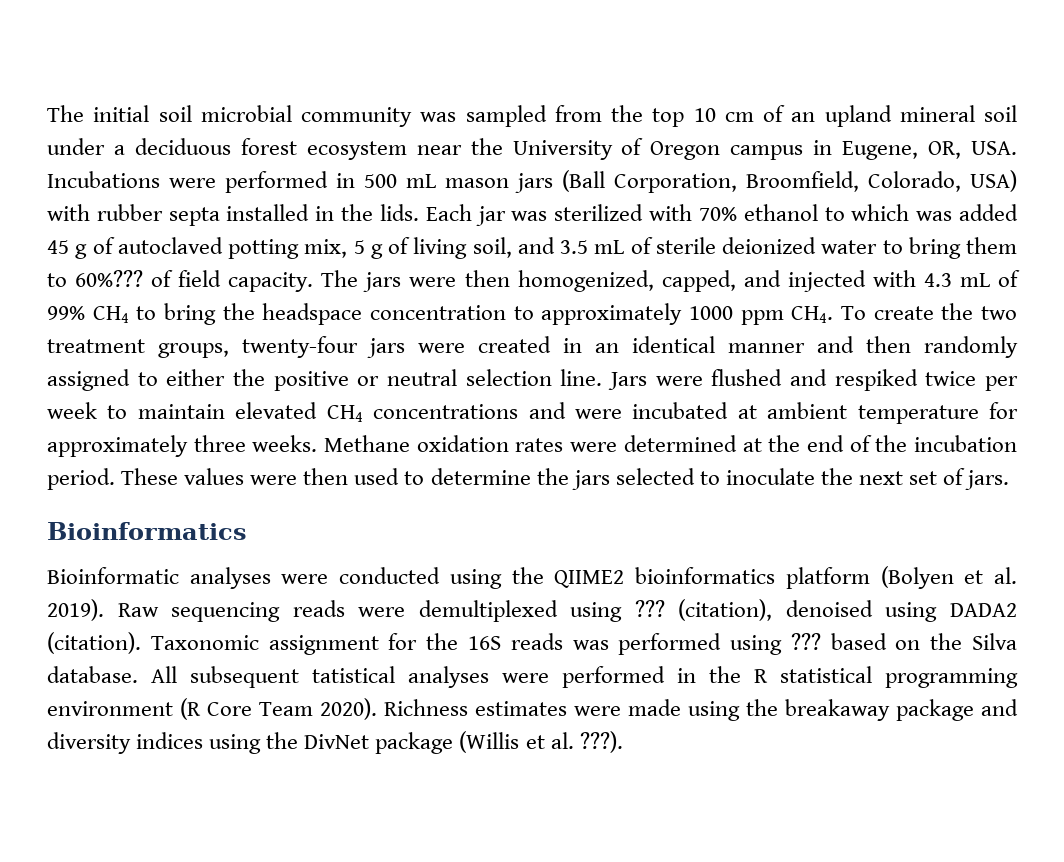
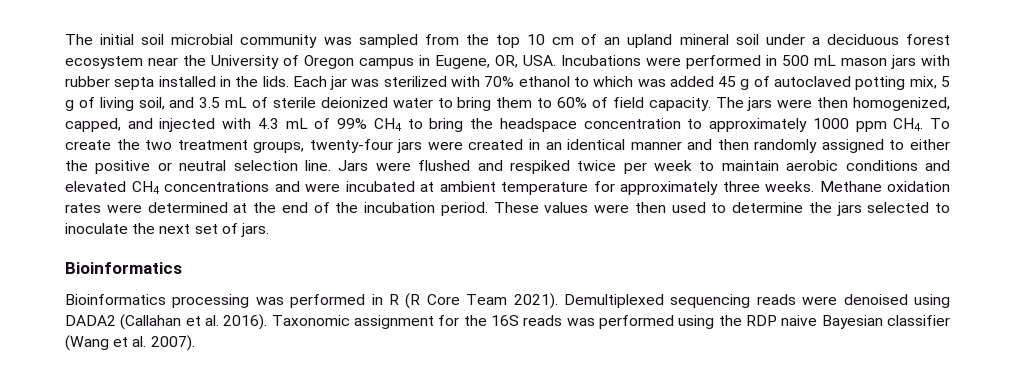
[562,170,1017,193] (Ball Corporation, Broomfield, Colorado, USA) -> (916, 62) none
[75,270,144,287] 60%??? -> [557,97,588,108] 60%
(225, 411) none -> [786,160,951,171] aerobic conditions and
[47,566,1018,589] [47,599,1017,622] [47,632,141,654] Bioinformatic analyses were conducted using the QIIME2 bioinformatics platform (Bolyen et al. 2019). Raw sequencing reads were demultiplexed using ??? (citation), denoised using DADA2 (citation). -> [65,293,950,309] [65,314,268,330] Bioinformatics processing was performed in R (R Core Team 2021). Demultiplexed sequencing reads were denoised using DADA2 (Callahan et al. 2016).
[790,633,1018,650] [47,666,1018,688] [47,698,1018,721] [47,731,623,754] ??? based on the Silva database. All subsequent tatistical analyses were performed in the R statistical programming environment (R Core Team 2020). Richness estimates were made using the breakaway package and diversity indices using the DivNet package (Willis et al. ???). -> [718,315,951,329] [65,335,195,351] the RDP naive Bayesian classifier (Wang et al. 2007).

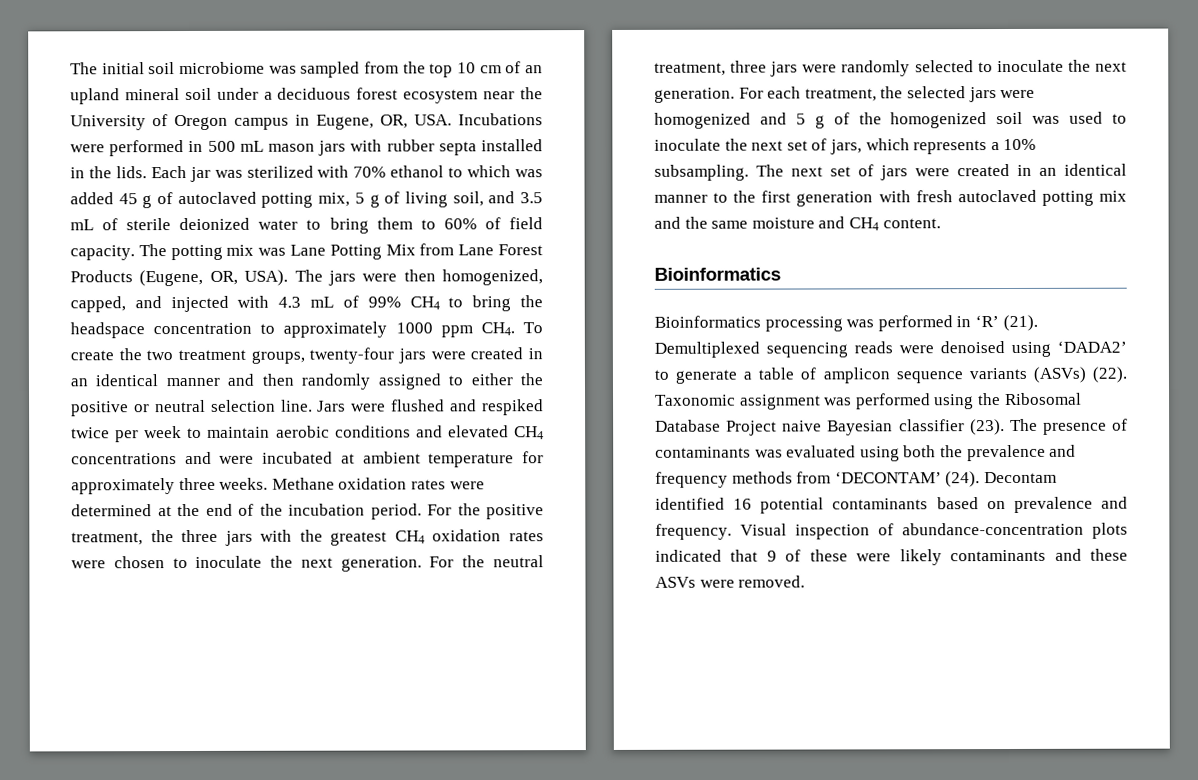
[171,34,318,48] microbial community -> [178,61,265,75] microbiome
(744, 102) none -> [170,243,543,261] [70,269,323,287] potting mix was Lane Potting Mix from Lane Forest Products (Eugene, OR, USA). The
[493,202,930,216] These values were then used to determine the jars selected -> [427,503,544,520] [71,529,544,546] [71,555,544,572] [654,59,1127,77] [654,86,1036,103] [654,111,1104,129] For the positive treatment, the three jars with the greatest CH4 oxidation rates were chosen to inoculate the next generation. For the neutral treatment, three jars were randomly selected to inoculate the next generation. For each treatment, the selected jars were homogenized and 5 g of the homogenized soil was used
[240,223,269,237] jars. -> [829,138,1037,155] [654,163,1127,181] [654,189,1127,207] [654,216,941,231] jars, which represents a 10% subsampling. The next set of jars were created in an identical manner to the first generation with fresh autoclaved potting mix and the same moisture and CH4 content.
[389,293,558,309] R (R Core Team 2021). -> [974,314,1038,332] ‘R’ (21).
[65,314,951,330] [65,335,195,351] DADA2 (Callahan et al. 2016). Taxonomic assignment for the 16S reads was performed using the RDP naive Bayesian classifier (Wang et al. 2007). -> [1057,340,1127,353] [654,366,1127,384] [655,392,1082,410] [655,418,1128,436] [655,444,1077,462] [655,471,1057,488] [655,496,1128,514] [655,522,1128,540] [655,548,1128,566] [655,575,806,588] ‘DADA2’ to generate a table of amplicon sequence variants (ASVs) (22). Taxonomic assignment was performed using the Ribosomal Database Project naive Bayesian classifier (23). The presence of contaminants was evaluated using both the prevalence and frequency methods from ‘DECONTAM’ (24). Decontam identified 16 potential contaminants based on prevalence and frequency. Visual inspection of abundance-concentration plots indicated that 9 of these were likely contaminants and these ASVs were removed.

